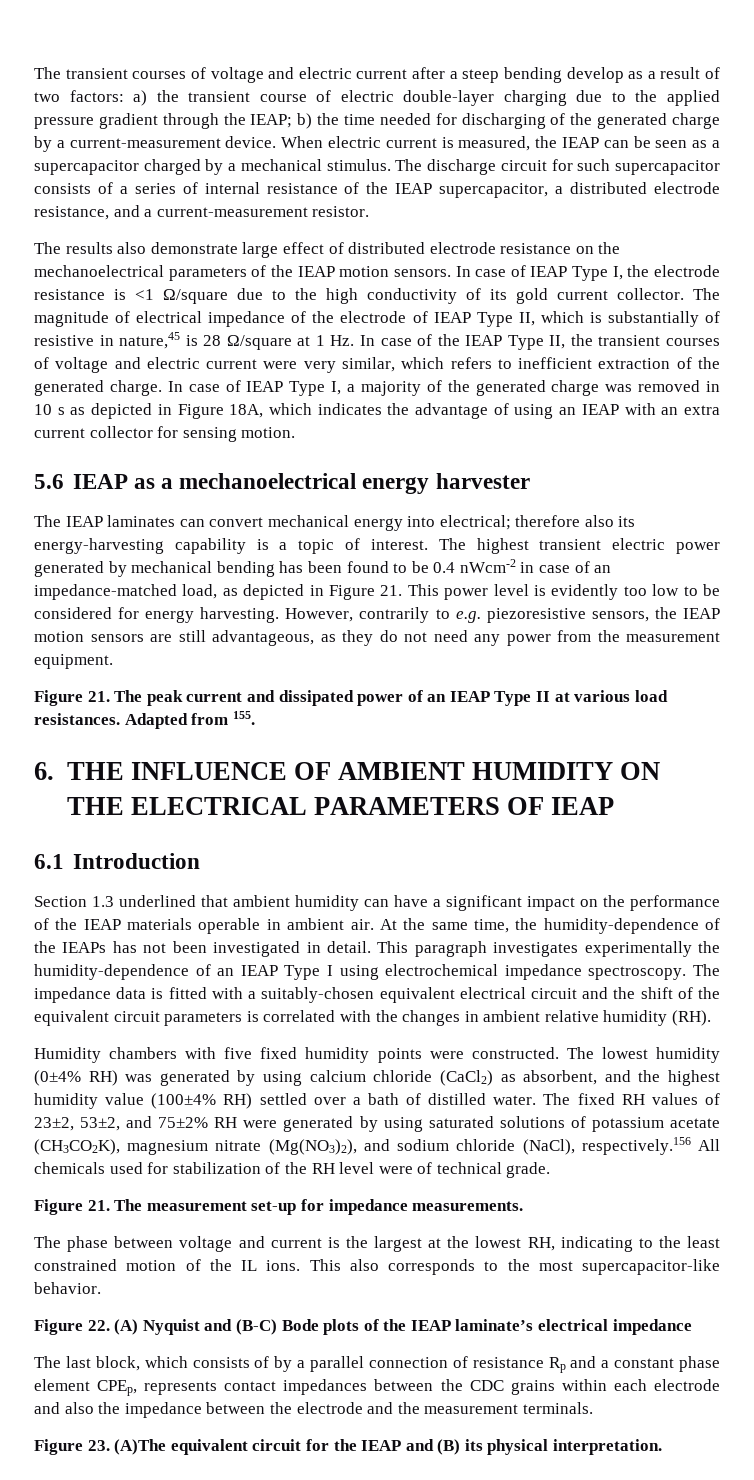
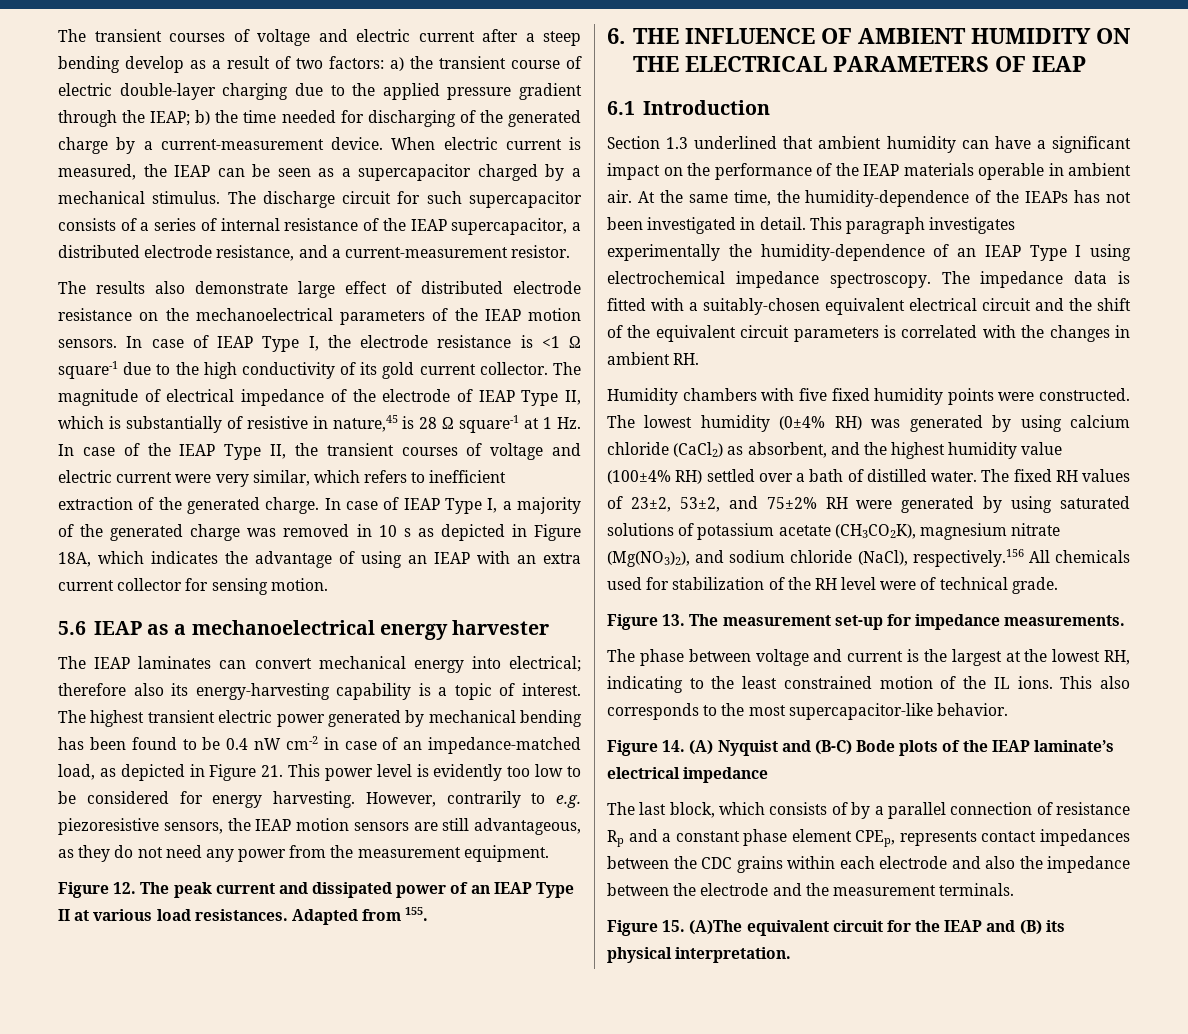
[163,289,228,304] Ω/square -> [569,336,581,348] [58,361,118,379] Ω square-1
[226,335,292,350] Ω/square -> [442,415,520,433] Ω square-1
[459,559,516,573] nWcm-2 -> [254,736,318,750] nW cm-2
[87,691,110,702] 21. -> [113,882,137,894] 12.
[544,1010,712,1026] relative humidity (RH). -> [673,353,700,365] RH.
[87,1200,110,1211] 21. -> [662,614,686,626] 13.
[87,1320,110,1331] 22. -> [662,740,686,752] 14.
[87,1440,110,1451] 23. -> [662,920,686,932] 15.

